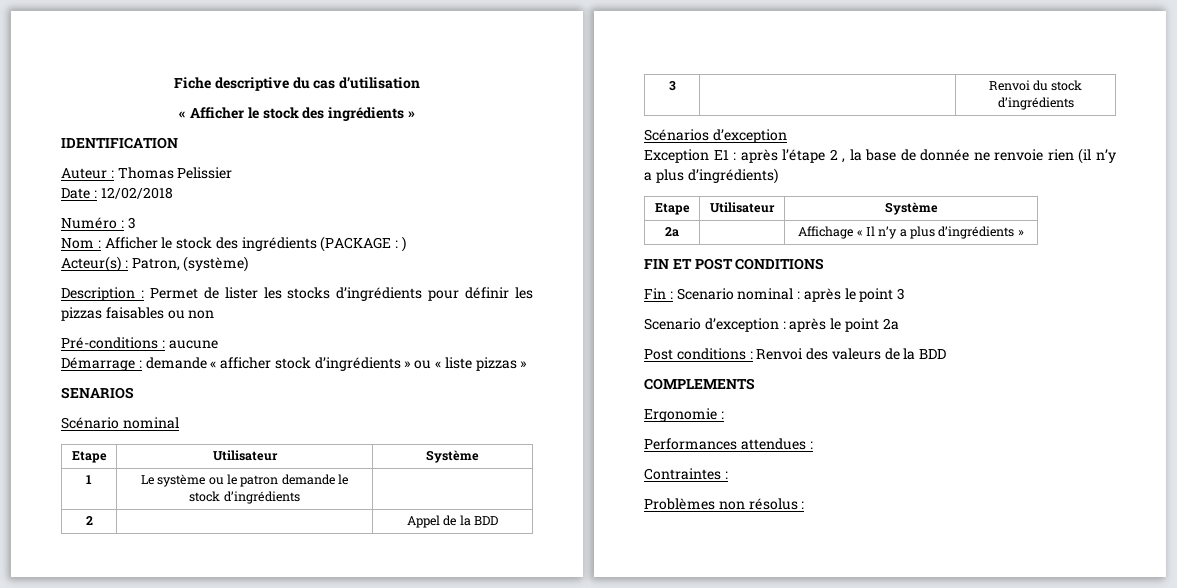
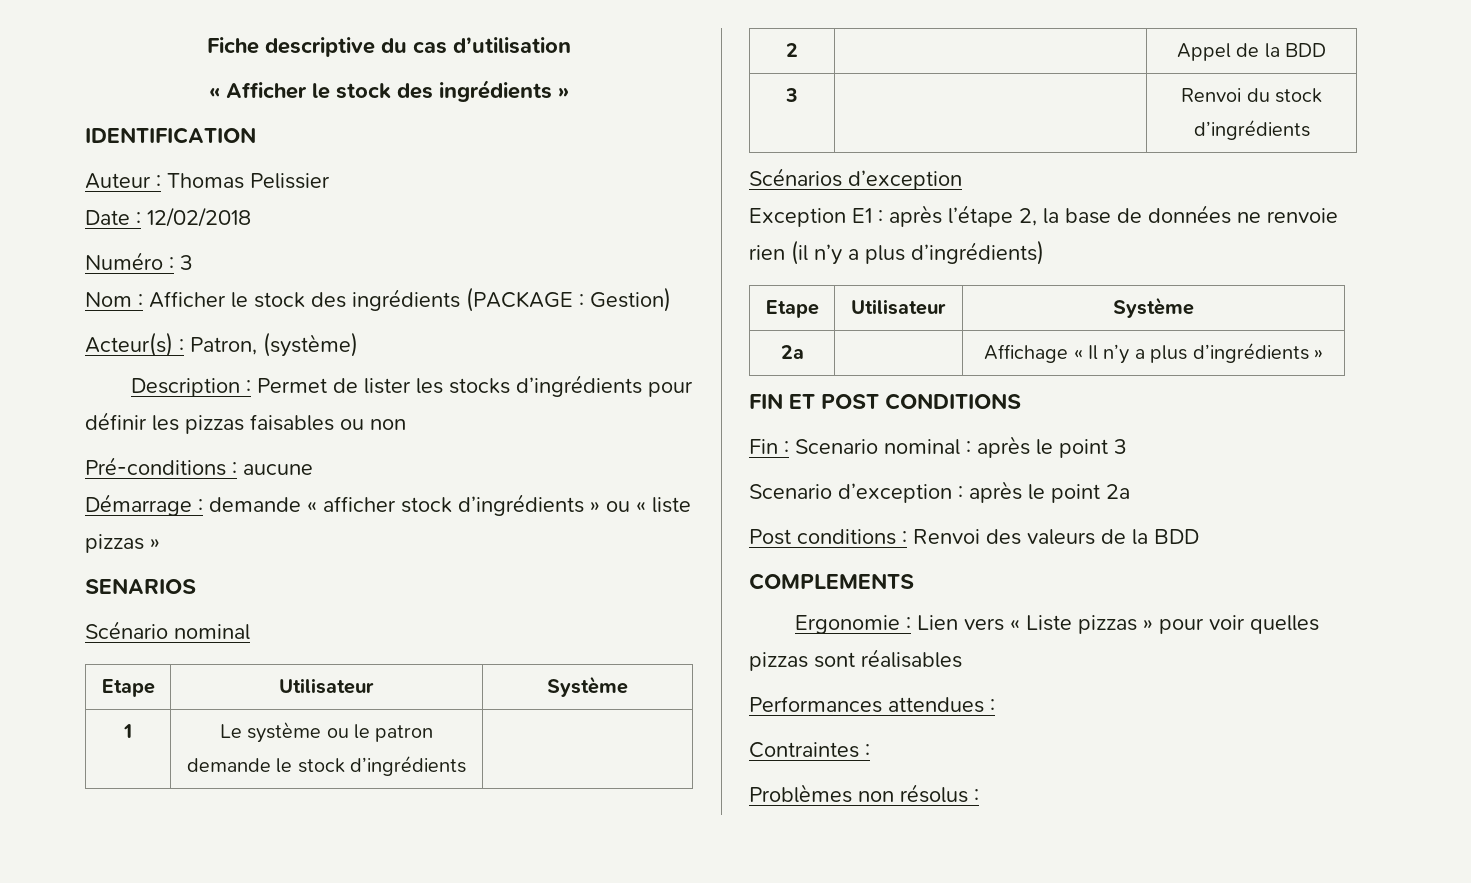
[402,236,407,252] ) -> [590,287,671,312] Gestion)
[829,149,846,163] 2 , -> [1019,208,1037,226] 2,
[920,149,970,161] donnée -> [1148,205,1231,224] données
(724, 415) none -> [917,615,1320,634] [749,649,962,671] Lien vers « Liste pizzas » pour voir quelles pizzas sont réalisables

